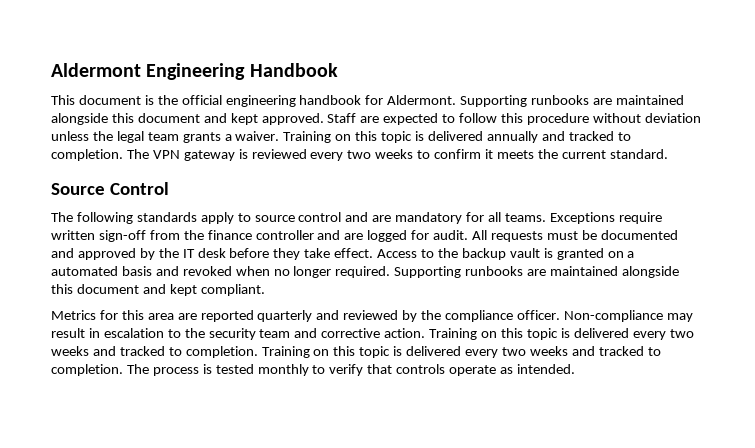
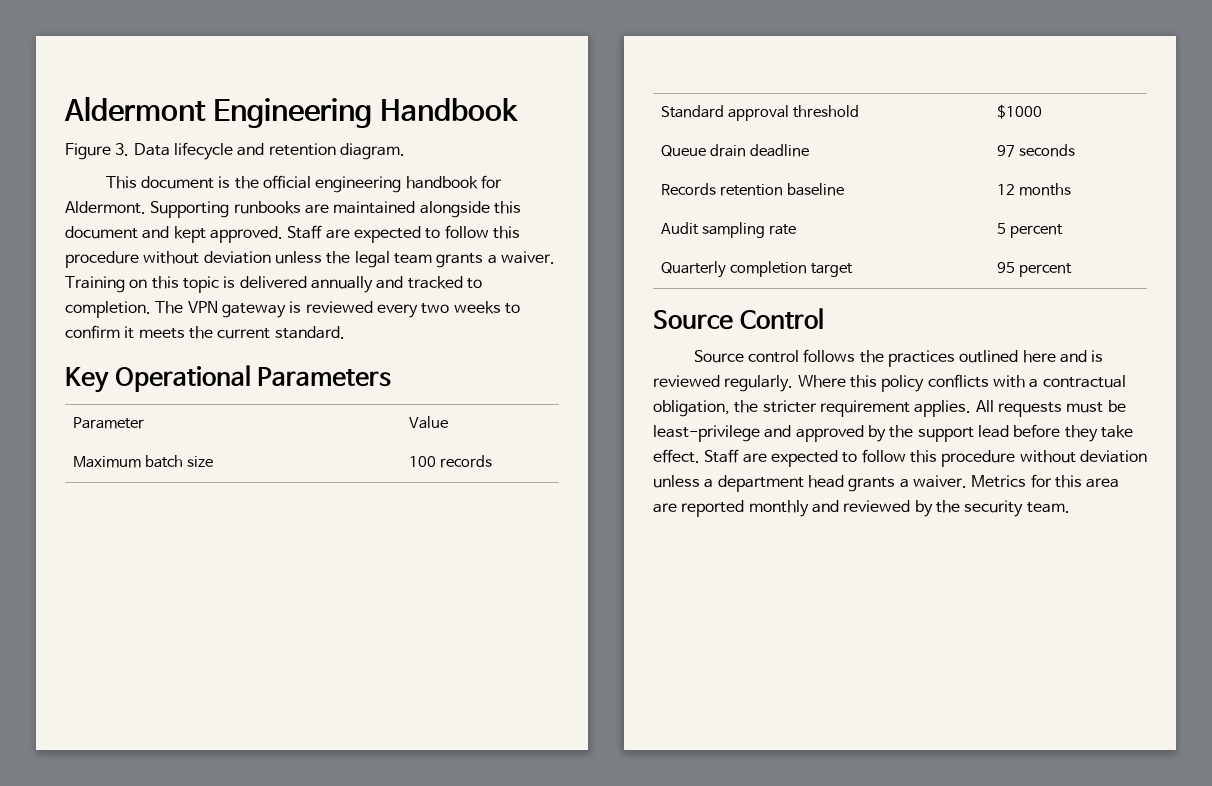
(338, 70) none -> [65,142,405,160] // Figure 3. Data lifecycle and retention diagram.
[51,182,169,195] [51,212,662,224] [51,230,469,242] Source Control // The following standards apply to source control and are mandatory for all teams. Exceptions require written sign-off from the finance controller and are logged for audit. -> [65,365,392,393] [72,417,144,429] [408,416,448,429] [72,455,213,468] [408,455,492,468] [660,105,859,121] [996,104,1042,119] [660,144,809,157] [996,144,1075,157] [660,183,844,196] [996,183,1071,196] [660,222,796,238] [996,223,1063,238] [660,261,853,278] [996,262,1072,277] [653,308,824,330] [693,349,1104,367] [653,374,1126,392] [653,400,972,417] Key Operational Parameters // Parameter | Value // Maximum batch size | 100 records // Standard approval threshold | $1000 // Queue drain deadline | 97 seconds // Records retention baseline | 12 months // Audit sampling rate | 5 percent // Quarterly completion target | 95 percent // Source Control // Source control follows the practices outlined here and is reviewed regularly. Where this policy conflicts with a contractual obligation, the stricter requirement applies.
[600,230,678,240] documented -> [653,425,760,442] least-privilege
[182,248,226,258] IT desk -> [917,425,1009,442] support lead
[377,248,635,260] [51,266,679,278] [51,284,265,296] Access to the backup vault is granted on a automated basis and revoked when no longer required. Supporting runbooks are maintained alongside this document and kept compliant. // -> [704,449,1147,467] [653,475,967,492] Staff are expected to follow this procedure without deviation unless a department head grants a waiver.
[257,310,313,322] quarterly -> [748,500,809,517] monthly
[445,310,693,322] [51,328,694,340] [51,346,661,358] [51,364,575,376] compliance officer. Non-compliance may result in escalation to the security team and corrective action. Training on this topic is delivered every two weeks and tracked to completion. Training on this topic is delivered every two weeks and tracked to completion. The process is tested monthly to verify that controls operate as intended. -> [964,500,1070,517] security team.

